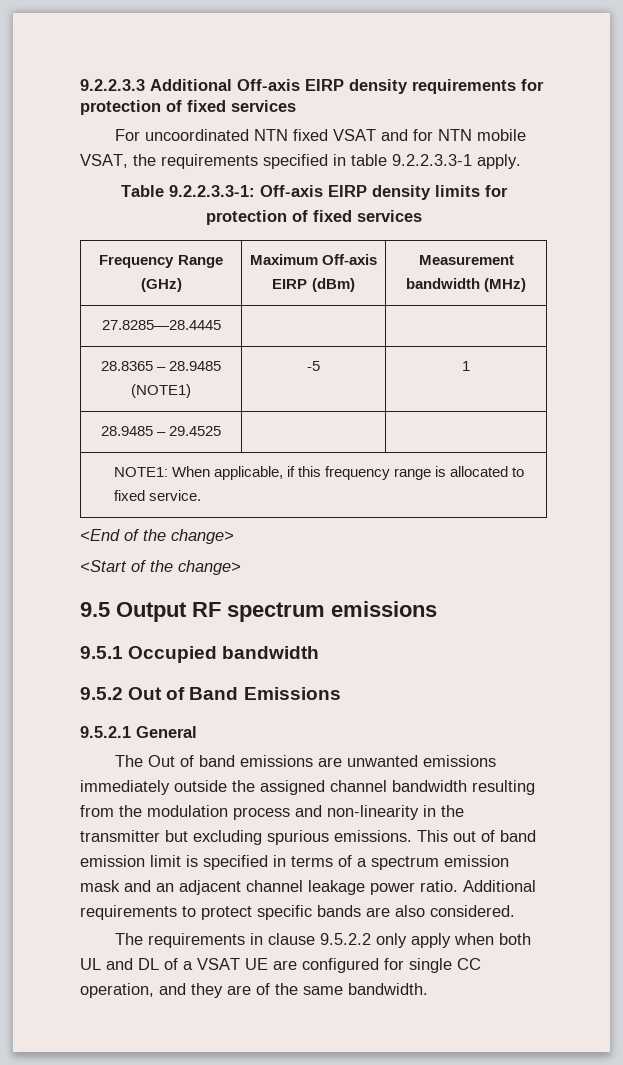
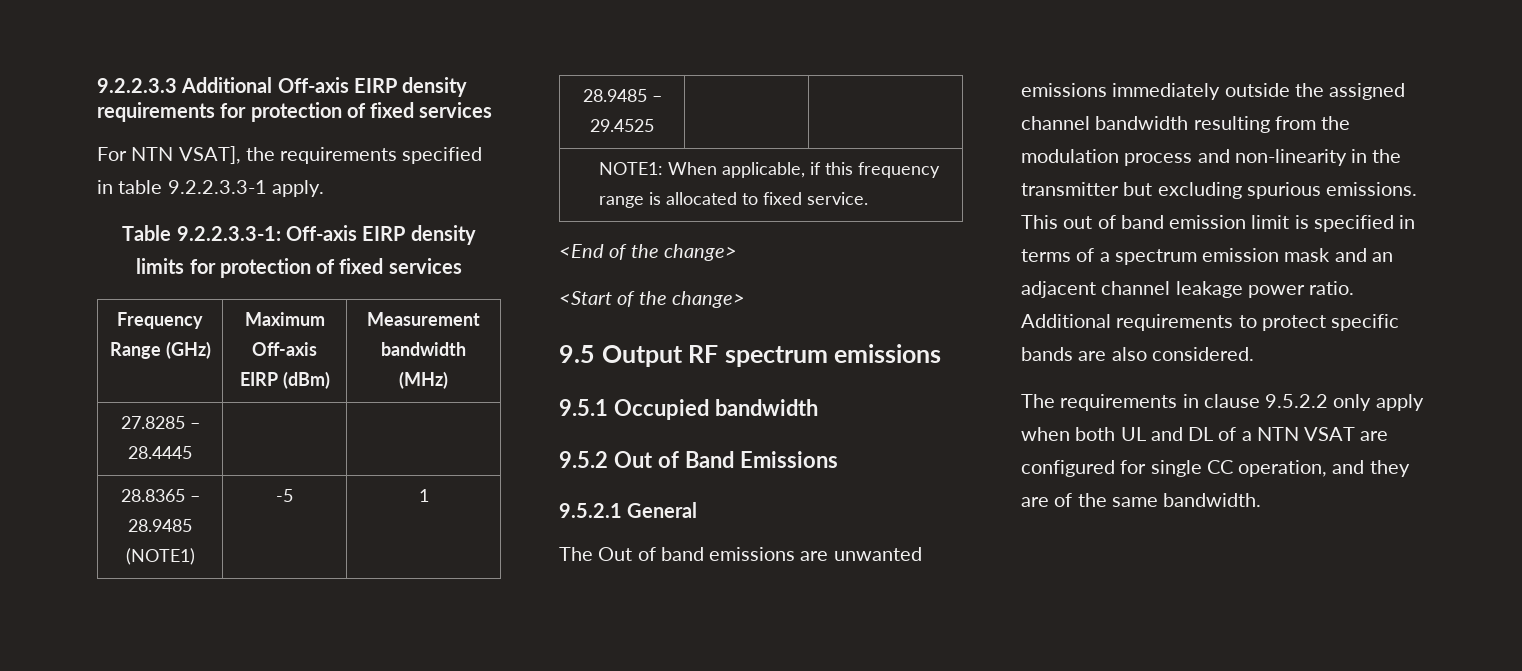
[144,129,526,141] [80,154,128,168] uncoordinated NTN fixed VSAT and for NTN mobile VSAT, -> [131,146,241,164] NTN VSAT],
[101,320,221,330] 27.8285—28.4445 -> [120,416,200,429] [128,446,192,459] 27.8285 – 28.4445
[197,958,268,970] VSAT UE -> [1256,427,1356,441] NTN VSAT

